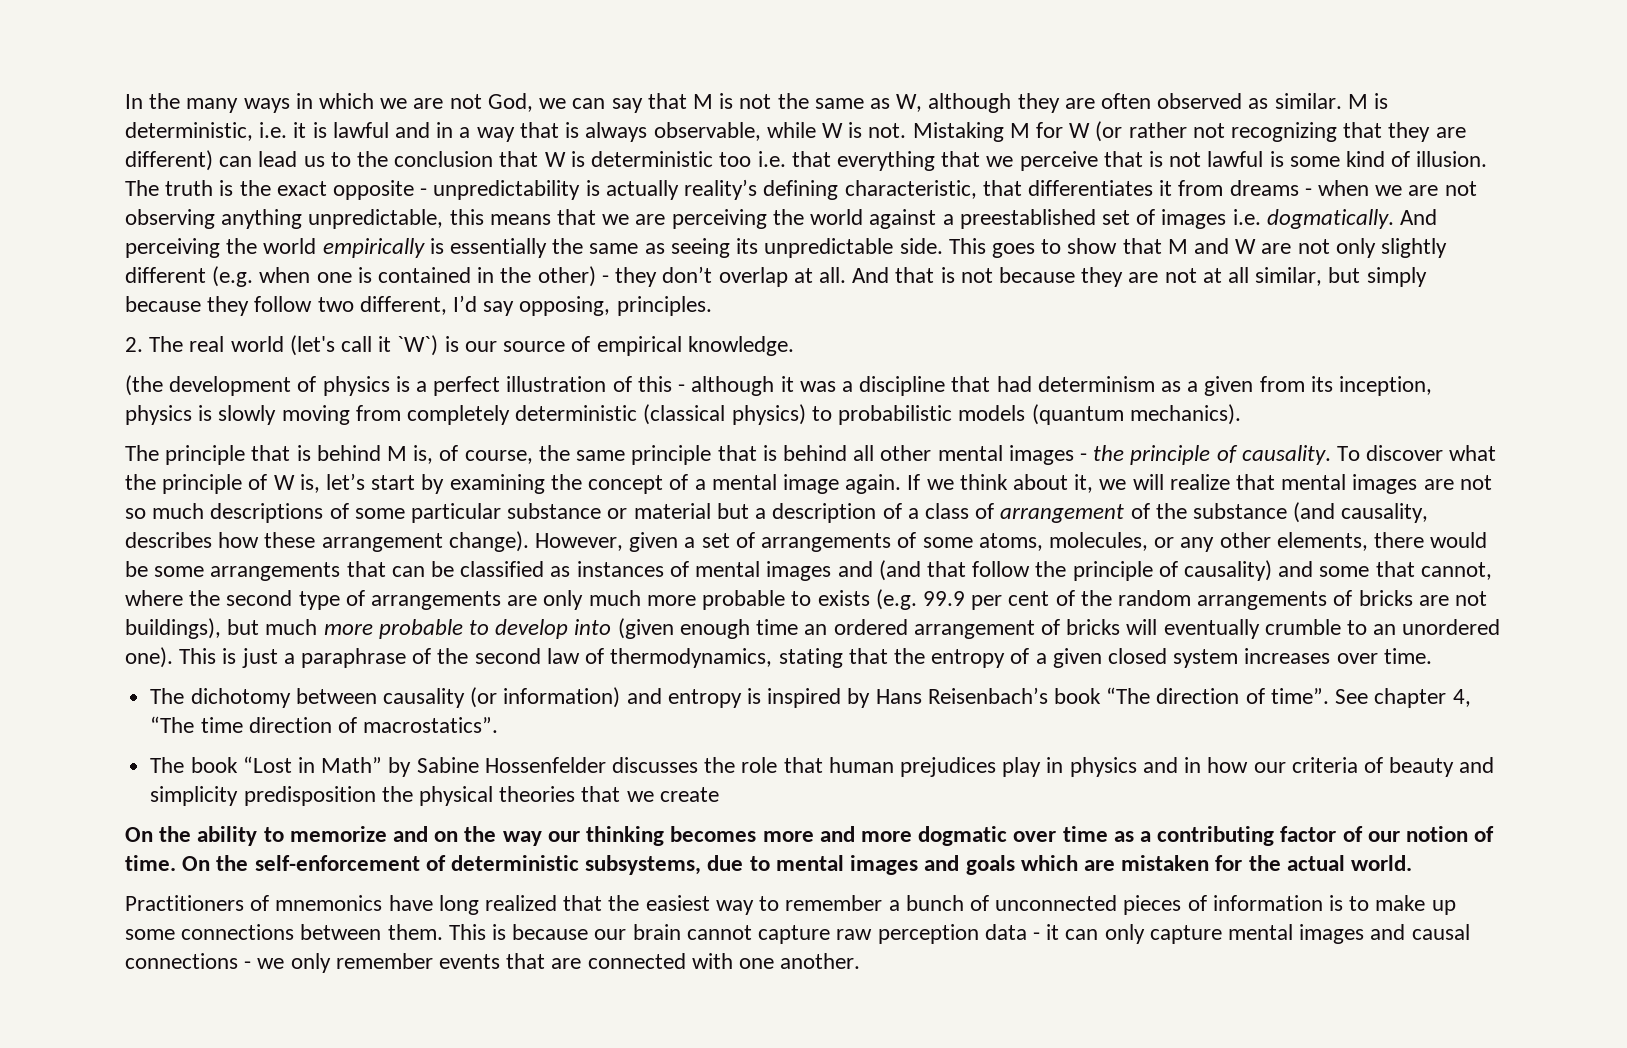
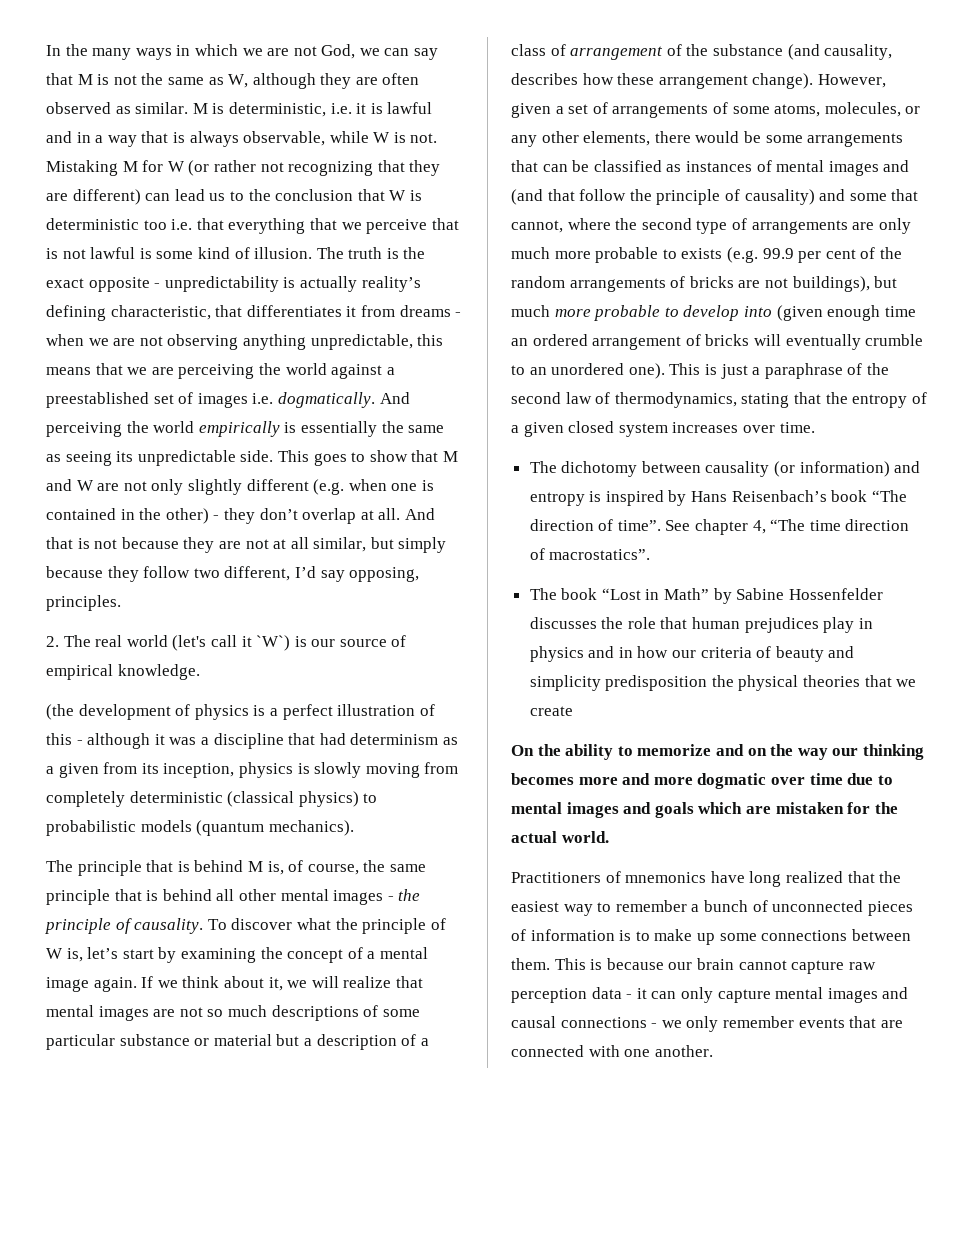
[1113,826,1495,846] [125,855,702,875] as a contributing factor of our notion of time. On the self-enforcement of deterministic subsystems, -> (843, 779) none

